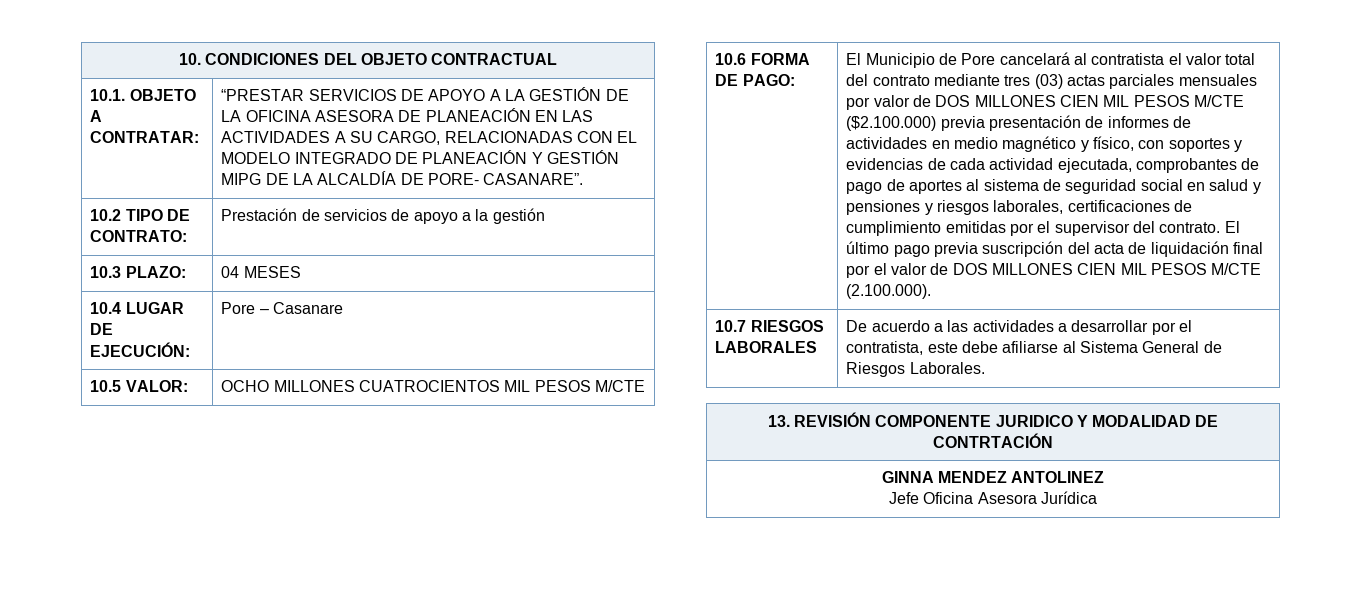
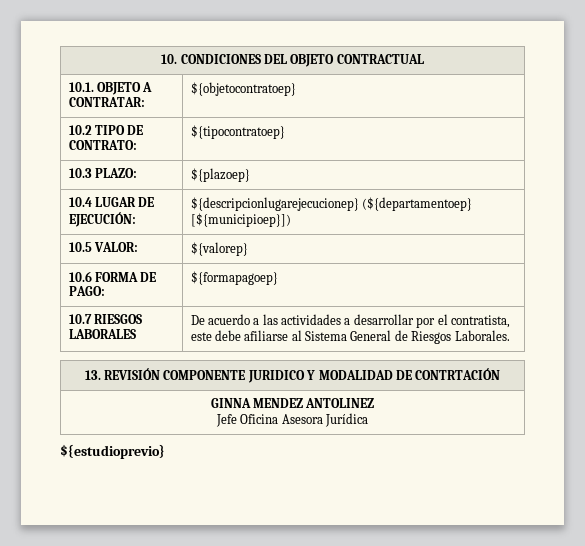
[221,87,629,101] [221,108,594,122] [221,131,638,145] [221,150,619,164] [221,171,584,185] [90,209,191,221] [90,230,188,242] [221,208,545,224] “PRESTAR SERVICIOS DE APOYO A LA GESTIÓN DE LA OFICINA ASESORA DE PLANEACIÓN EN LAS ACTIVIDADES A SU CARGO, RELACIONADAS CON EL MODELO INTEGRADO DE PLANEACIÓN Y GESTIÓN MIPG DE LA ALCALDÍA DE PORE- CASANARE”. // 10.2 TIPO DE CONTRATO: | Prestación de servicios de apoyo a la gestión -> [190,82,296,96] [68,125,144,135] [68,140,137,150] [190,125,285,139] ${objetocontratoep} // 10.2 TIPO DE CONTRATO: | ${tipocontratoep}
[221,266,301,278] 04 MESES -> [190,168,250,182] ${plazoep}
[221,302,344,314] Pore – Casanare -> [190,197,472,211] [190,213,291,227] ${descripcionlugarejecucionep} (${departamentoep} [${municipioep}])
[221,380,645,392] [715,53,810,65] [715,74,795,86] [846,52,1256,68] [846,74,1257,89] [846,95,1244,110] [846,115,1191,131] [846,136,1242,152] [846,158,1260,173] [846,179,1261,194] [846,200,1192,215] [846,221,1240,236] [846,241,1263,257] [846,263,1262,278] [846,284,932,299] OCHO MILLONES CUATROCIENTOS MIL PESOS M/CTE // 10.6 FORMA DE PAGO: | El Municipio de Pore cancelará al contratista el valor total del contrato mediante tres (03) actas parciales mensuales por valor de DOS MILLONES CIEN MIL PESOS M/CTE ($2.100.000) previa presentación de informes de actividades en medio magnético y físico, con soportes y evidencias de cada actividad ejecutada, comprobantes de pago de aportes al sistema de seguridad social en salud y pensiones y riesgos laborales, certificaciones de cumplimiento emitidas por el supervisor del contrato. El último pago previa suscripción del acta de liquidación final por el valor de DOS MILLONES CIEN MIL PESOS M/CTE (2.100.000). -> [190,242,248,256] [68,271,157,282] [68,286,105,296] [190,271,278,285] ${valorep} // 10.6 FORMA DE PAGO: | ${formapagoep}
(1097, 497) none -> [60,444,165,459] // ${estudioprevio}

